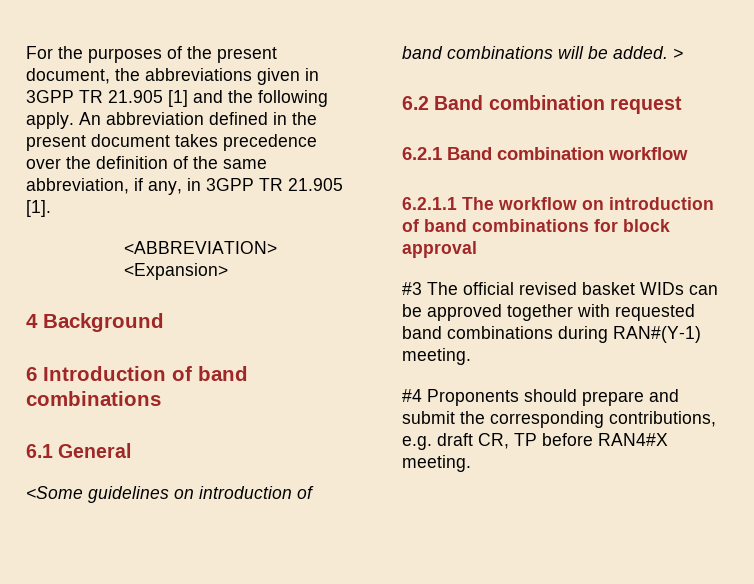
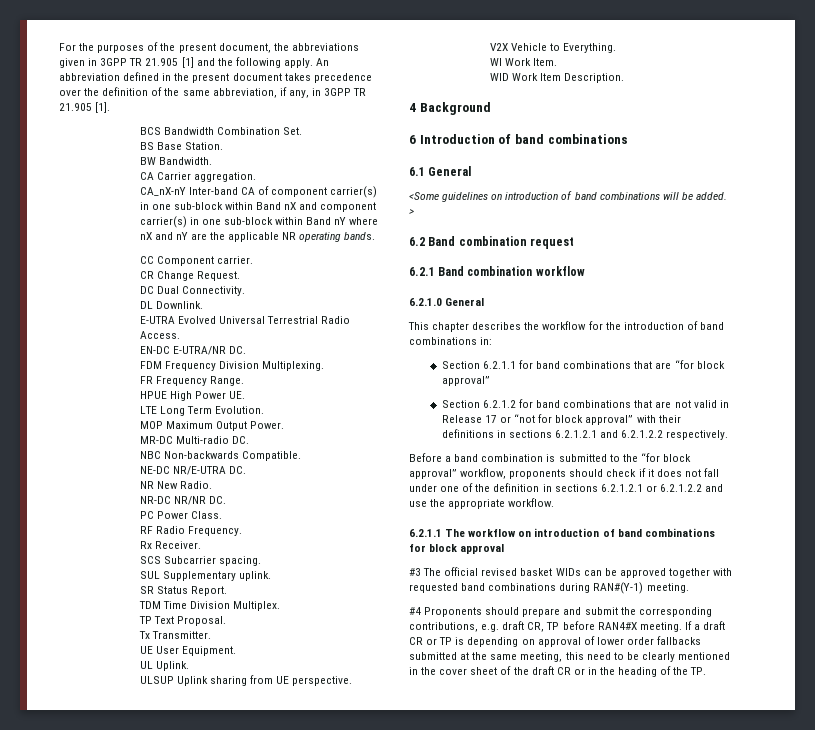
[123,241,277,254] [123,263,228,280] <ABBREVIATION> <Expansion> -> [139,127,302,135] [139,142,223,150] [139,157,212,165] [139,172,256,182] [139,186,378,198] [139,202,377,212] [139,216,379,228] [139,232,376,242] [139,256,253,266] [139,271,240,281] [139,286,245,296] [139,301,203,309] [139,316,351,324] [139,331,180,339] [139,346,246,355] [139,361,324,371] [139,376,244,386] [139,391,245,401] [139,406,264,416] [139,421,284,431] [139,436,249,444] [139,451,301,461] [139,466,246,475] [139,481,212,489] [139,496,226,505] [139,511,222,519] [139,526,242,536] [139,541,201,549] [139,556,261,566] [139,571,271,581] [139,586,227,596] [138,601,280,611] [138,616,226,626] [138,631,211,639] [139,646,236,656] [139,661,189,671] [139,675,353,686] [489,43,616,53] [489,58,557,66] [489,73,624,83] BCS Bandwidth Combination Set. // BS Base Station. // BW Bandwidth. // CA Carrier aggregation. // CA_nX-nY Inter-band CA of component carrier(s) in one sub-block within Band nX and component carrier(s) in one sub-block within Band nY where nX and nY are the applicable NR operating bands. // CC Component carrier. // CR Change Request. // DC Dual Connectivity. // DL Downlink. // E-UTRA Evolved Universal Terrestrial Radio Access. // EN-DC E-UTRA/NR DC. // FDM Frequency Division Multiplexing. // FR Frequency Range. // HPUE High Power UE. // LTE Long Term Evolution. // MOP Maximum Output Power. // MR-DC Multi-radio DC. // NBC Non-backwards Compatible. // NE-DC NR/E-UTRA DC. // NR New Radio. // NR-DC NR/NR DC. // PC Power Class. // RF Radio Frequency. // Rx Receiver. // SCS Subcarrier spacing. // SUL Supplementary uplink. // SR Status Report. // TDM Time Division Multiplex. // TP Text Proposal. // Tx Transmitter. // UE User Equipment. // UL Uplink. // ULSUP Uplink sharing from UE perspective. // V2X Vehicle to Everything. // WI Work Item. // WID Work Item Description.
(688, 153) none -> [409,298,485,306] [408,321,724,332] [409,337,493,345] [441,360,725,369] [441,376,490,386] [441,399,729,408] [441,414,681,425] [441,429,729,440] [409,453,691,462] [409,468,719,479] [409,483,724,492] [409,498,555,509] // 6.2.1.0 General // This chapter describes the workflow for the introduction of band combinations in: // Section 6.2.1.1 for band combinations that are “for block approval” // Section 6.2.1.2 for band combinations that are not valid in Release 17 or “not for block approval” with their definitions in sections 6.2.1.2.1 and 6.2.1.2.2 respectively. // Before a band combination is submitted to the “for block approval” workflow, proponents should check if it does not fall under one of the definition in sections 6.2.1.2.1 or 6.2.1.2.2 and use the appropriate workflow.
(471, 463) none -> [684,621,726,630] [409,636,702,647] [409,652,731,662] [409,666,707,677] If a draft CR or TP is depending on approval of lower order fallbacks submitted at the same meeting, this need to be clearly mentioned in the cover sheet of the draft CR or in the heading of the TP.

